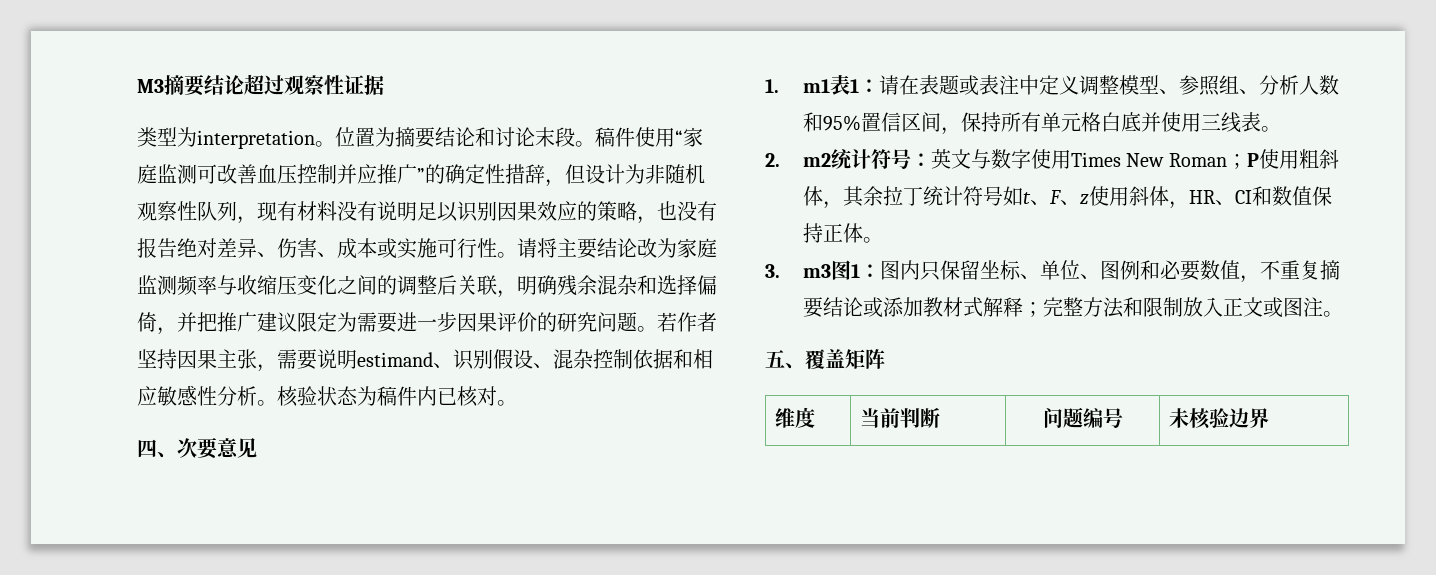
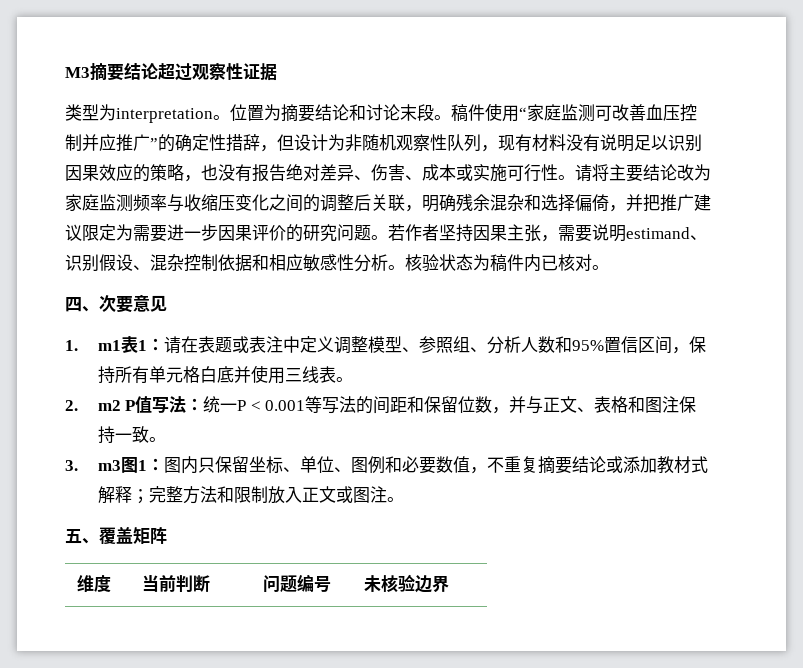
[831,149,1339,169] [803,186,1333,209] [803,223,864,243] 统计符号：英文与数字使用Times New Roman；P使用粗斜体，其余拉丁统计符号如t、F、z使用斜体，HR、CI和数值保持正体 -> [125,396,697,414] [97,426,149,444] P值写法：统一P < 0.001等写法的间距和保留位数，并与正文、表格和图注保持一致

